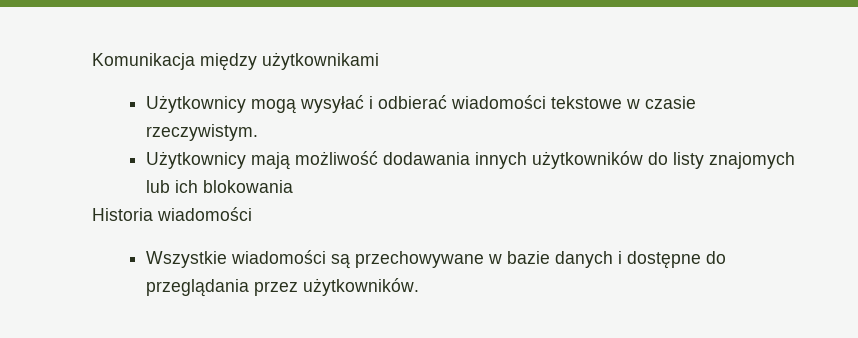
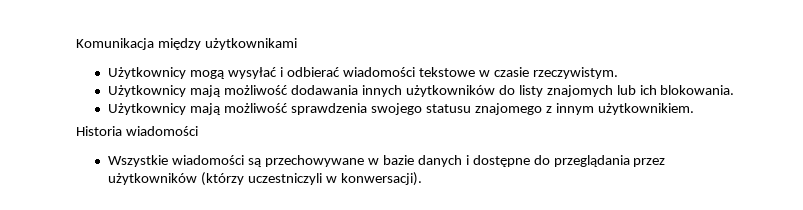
[202,180,293,193] blokowania -> [660,85,735,95] [108,103,694,115] blokowania. // Użytkownicy mają możliwość sprawdzenia swojego statusu znajomego z innym użytkownikiem.
[302,278,419,296] użytkowników. -> [108,172,423,186] użytkowników (którzy uczestniczyli w konwersacji).

